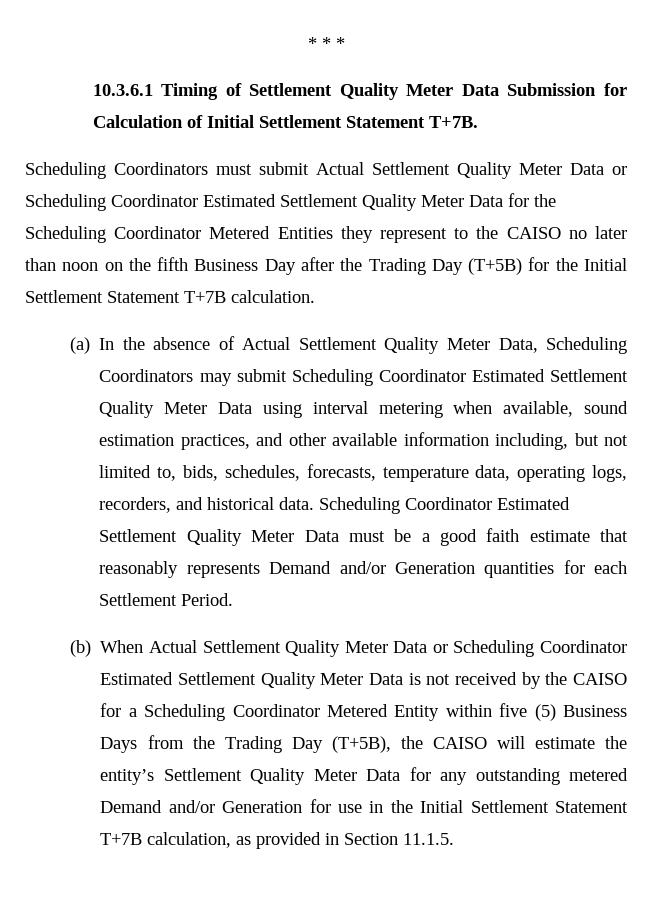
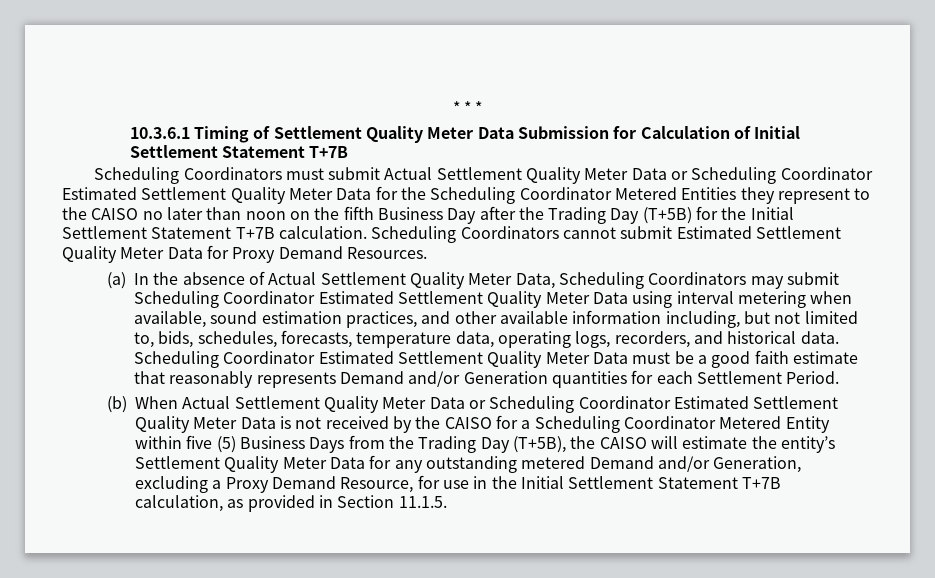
[428,116,478,128] T+7B. -> [309,146,349,158] T+7B
(315, 296) none -> [371,226,841,243] [62,245,427,263] Scheduling Coordinators cannot submit Estimated Settlement Quality Meter Data for Proxy Demand Resources.
[222,801,303,813] Generation -> [713,456,802,473] [135,476,414,493] Generation, excluding a Proxy Demand Resource,

